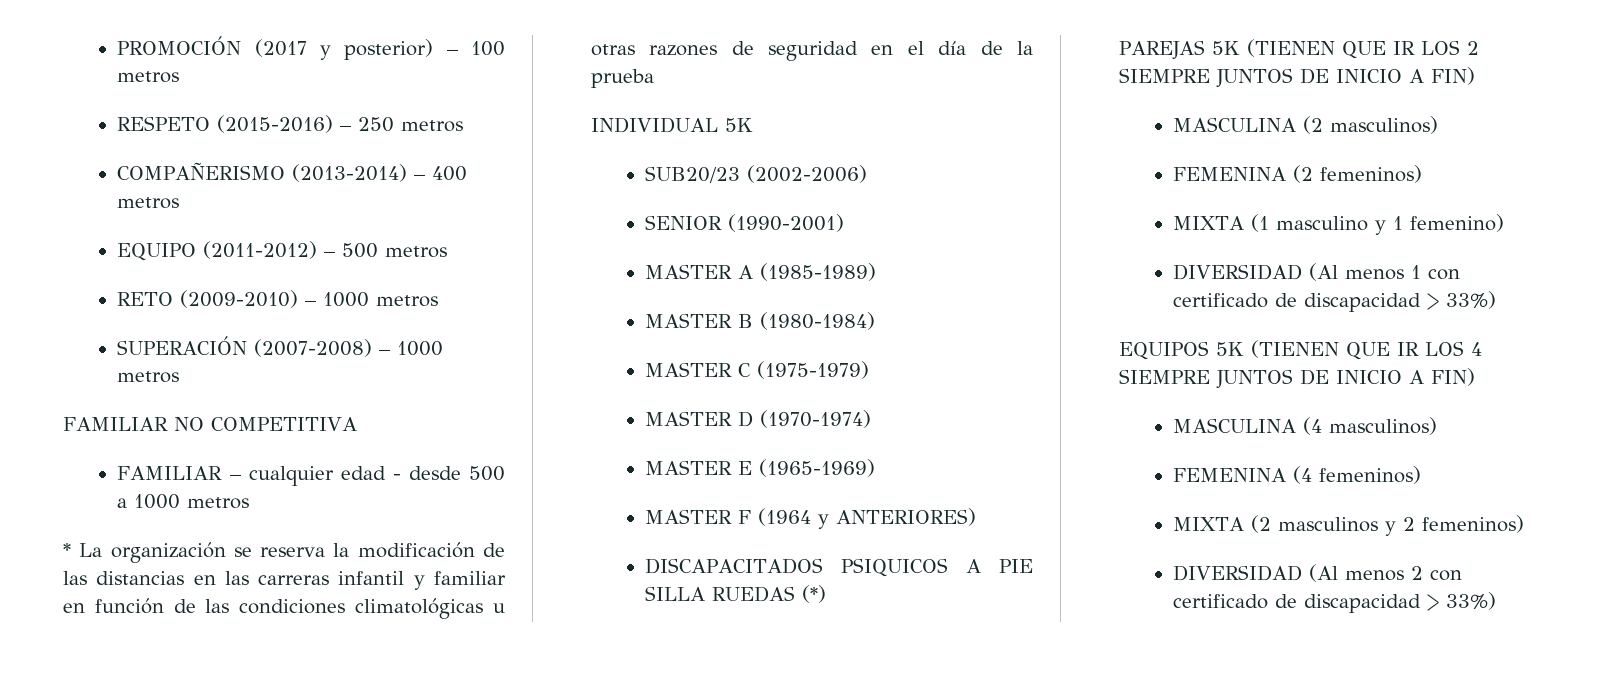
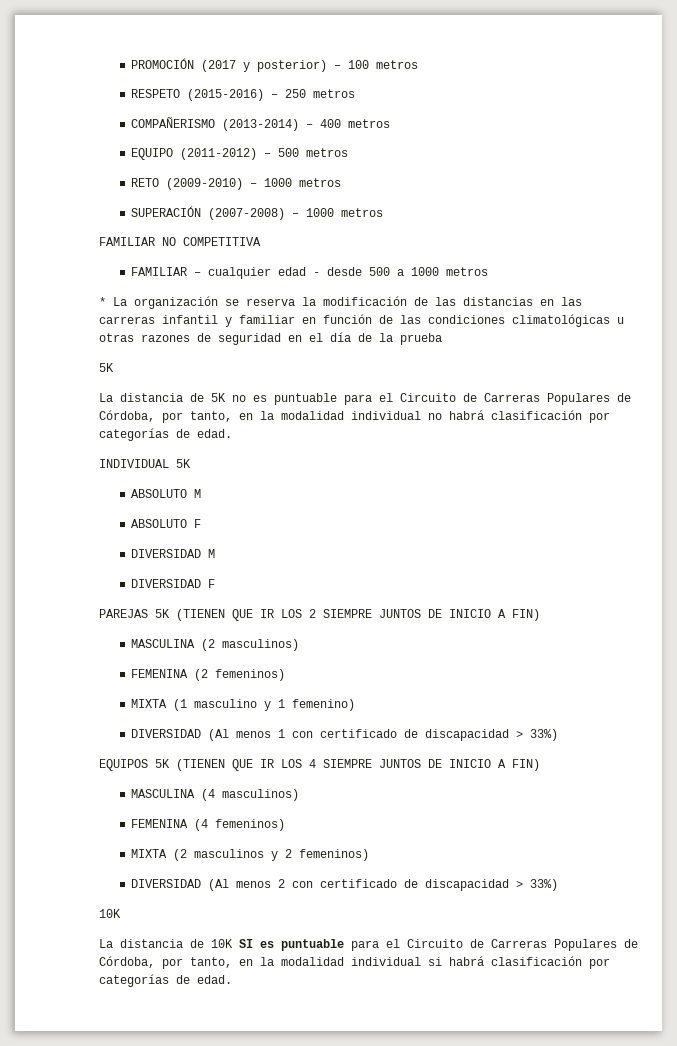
[590,117,753,133] [645,165,868,183] [645,214,845,232] [645,263,877,281] [645,312,876,330] [645,361,870,379] [645,410,872,428] [645,459,876,477] [645,508,977,529] [645,558,1033,577] [645,585,827,603] INDIVIDUAL 5K // SUB20/23 (2002-2006) // SENIOR (1990-2001) // MASTER A (1985-1989) // MASTER B (1980-1984) // MASTER C (1975-1979) // MASTER D (1970-1974) // MASTER E (1965-1969) // MASTER F (1964 y ANTERIORES) // DISCAPACITADOS PSIQUICOS A PIE SILLA RUEDAS (*) -> [99,363,115,372] [99,393,632,405] [99,410,611,423] [99,428,233,441] [99,459,192,468] [131,489,202,498] [131,519,202,528] [131,549,216,558] [131,579,216,588] 5K // La distancia de 5K no es puntuable para el Circuito de Carreras Populares de Córdoba, por tanto, en la modalidad individual no habrá clasificación por categorías de edad. // INDIVIDUAL 5K // ABSOLUTO M // ABSOLUTO F // DIVERSIDAD M // DIVERSIDAD F
(1497, 601) none -> [99,909,122,918] [99,939,639,951] [99,956,611,969] [99,974,233,987] // 10K // La distancia de 10K SI es puntuable para el Circuito de Carreras Populares de Córdoba, por tanto, en la modalidad individual si habrá clasificación por categorías de edad.

